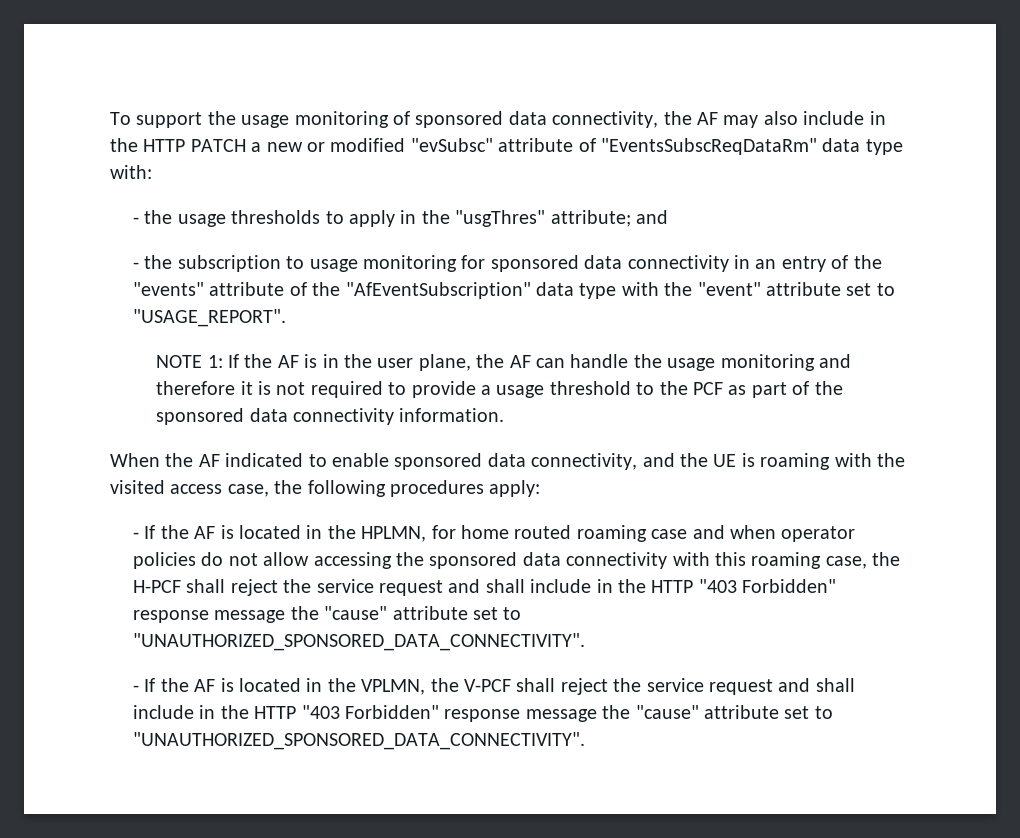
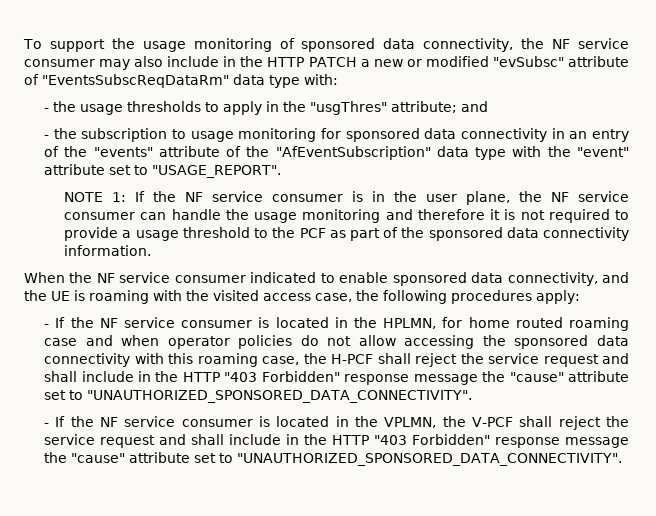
[696,112,718,125] AF -> [552,38,629,49] [24,59,95,67] NF service consumer
[277,355,299,368] AF -> [185,191,344,202] NF service consumer
[509,355,531,368] AF -> [551,191,629,202] [64,212,136,220] NF service consumer
[198,454,220,467] AF -> [96,272,246,283] NF service consumer
[194,526,216,539] AF -> [99,317,253,328] NF service consumer
[194,679,216,692] AF -> [100,416,253,427] NF service consumer

